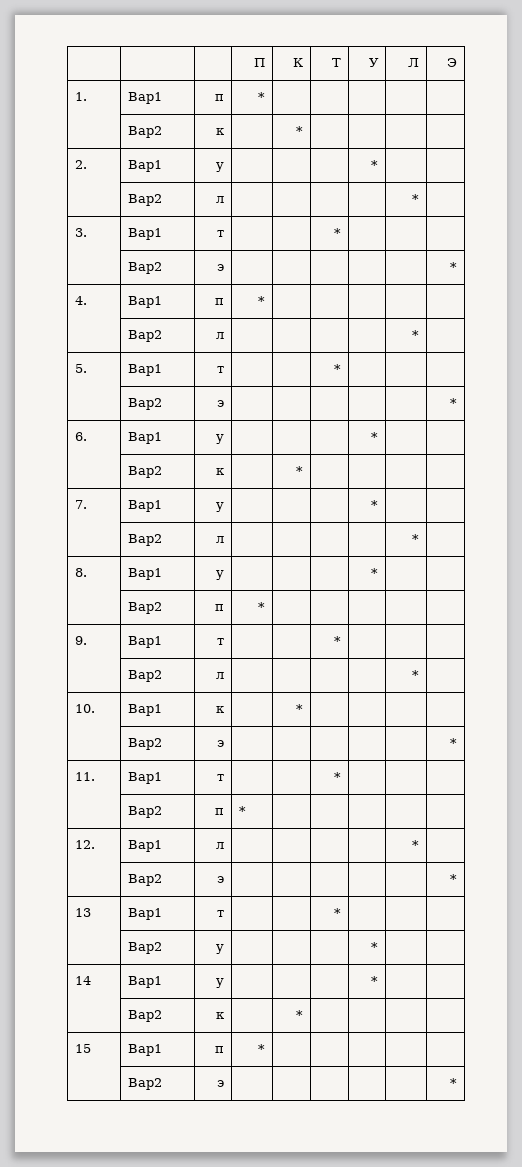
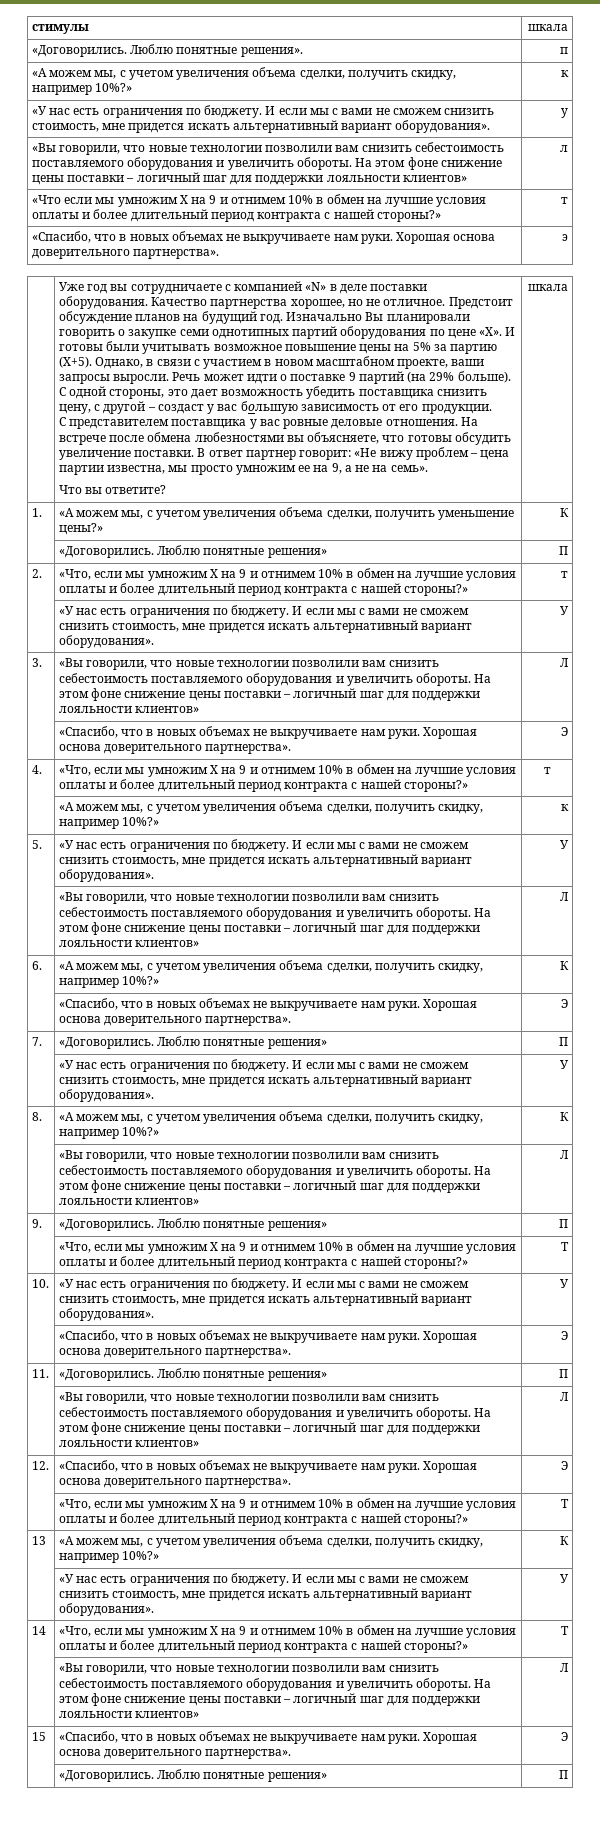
[254,58,266,67] [293,58,304,67] [332,58,342,67] [369,58,380,67] [408,58,420,67] [447,58,458,67] [74,92,87,101] [127,92,162,104] [215,94,225,101] [258,92,266,101] [127,126,162,138] [216,128,225,135] [296,126,304,135] [74,160,87,169] [127,160,162,172] [216,162,225,172] [371,160,379,169] [127,194,162,206] [216,196,225,203] [412,194,420,203] [74,228,87,237] [127,228,162,240] [217,230,225,237] [334,228,342,237] [127,262,162,274] [217,264,225,271] [450,262,458,271] [74,296,87,305] [127,296,162,308] [215,298,225,305] [258,296,266,305] [127,330,162,342] [216,332,225,339] [412,330,420,339] [74,364,87,373] [127,364,162,376] [217,366,225,373] [334,364,342,373] [127,398,162,410] [217,400,225,407] [450,398,458,407] [74,432,87,441] [127,432,162,444] [216,434,225,444] [371,432,379,441] [127,466,162,478] [216,468,225,475] [296,466,304,475] [74,500,87,509] [127,500,162,512] [216,502,225,512] [371,500,379,509] [127,534,162,546] [216,536,225,543] [412,534,420,543] [74,568,87,577] [127,568,162,580] [216,570,225,580] [371,568,379,577] [127,602,162,614] [215,604,225,611] [258,602,266,611] [74,636,87,645] [127,636,162,648] [217,638,225,645] [334,636,342,645] [127,670,162,682] [216,672,225,679] [412,670,420,679] [74,704,95,713] [127,704,162,716] [216,706,225,713] [296,704,304,713] [127,738,162,750] [217,740,225,747] [450,738,458,747] [74,772,95,781] [127,772,162,784] [217,774,225,781] [334,772,342,781] [127,806,162,818] [215,808,225,815] [238,806,246,815] [74,840,95,849] [127,840,162,852] [216,842,225,849] [412,840,420,849] [127,874,162,886] [217,876,225,883] [450,874,458,883] [74,908,91,917] [127,908,162,920] [217,910,225,917] [334,908,342,917] [127,942,162,954] [216,944,225,954] [371,942,379,951] [74,976,91,985] [127,976,162,988] [216,978,225,988] [371,976,379,985] [127,1010,162,1022] [216,1012,225,1019] [296,1010,304,1019] [74,1044,91,1053] [127,1044,162,1056] [215,1046,225,1053] [258,1044,266,1053] [127,1078,162,1090] [217,1080,225,1087] [450,1078,458,1087] | | | П | К | Т | У | Л | Э // 1. | Вар1 | п | * | | | | | // | Вар2 | к | | * | | | | // 2. | Вар1 | у | | | | * | | // | Вар2 | л | | | | | * | // 3. | Вар1 | т | | | * | | | // | Вар2 | э | | | | | | * // 4. | Вар1 | п | * | | | | | // | Вар2 | л | | | | | * | // 5. | Вар1 | т | | | * | | | // | Вар2 | э | | | | | | * // 6. | Вар1 | у | | | | * | | // | Вар2 | к | | * | | | | // 7. | Вар1 | у | | | | * | | // | Вар2 | л | | | | | * | // 8. | Вар1 | у | | | | * | | // | Вар2 | п | * | | | | | // 9. | Вар1 | т | | | * | | | // | Вар2 | л | | | | | * | // 10. | Вар1 | к | | * | | | | // | Вар2 | э | | | | | | * // 11. | Вар1 | т | | | * | | | // | Вар2 | п | * | | | | | // 12. | Вар1 | л | | | | | * | // | Вар2 | э | | | | | | * // 13 | Вар1 | т | | | * | | | // | Вар2 | у | | | | * | | // 14 | Вар1 | у | | | | * | | // | Вар2 | к | | * | | | | // 15 | Вар1 | п | * | | | | | // | Вар2 | э | | | | | | * -> [31,24,89,34] [528,24,569,31] [31,44,303,57] [560,47,569,54] [31,67,457,80] [31,83,133,95] [561,70,570,77] [31,105,494,118] [31,120,491,133] [561,108,569,118] [31,142,504,155] [31,157,502,170] [31,172,467,185] [560,145,569,152] [31,194,487,207] [31,209,441,222] [561,197,569,204] [31,231,496,244] [31,249,220,259] [562,234,569,241] [58,281,428,294] [58,296,513,309] [58,311,470,324] [58,326,516,339] [58,341,498,354] [58,356,485,369] [58,371,511,384] [58,386,487,399] [58,401,492,414] [58,417,478,429] [58,432,511,445] [58,447,510,460] [58,463,428,475] [58,485,167,494] [528,284,569,291] [31,508,42,517] [58,507,515,520] [58,523,103,535] [560,508,570,517] [58,545,327,558] [559,546,569,555] [31,569,42,578] [58,568,517,581] [58,583,468,596] [561,571,569,578] [58,605,469,618] [58,620,473,633] [58,635,154,648] [560,606,570,615] [31,658,42,667] [58,658,439,670] [58,673,492,686] [58,688,481,701] [58,706,200,713] [560,658,569,667] [58,726,478,739] [58,744,292,754] [561,727,569,736] [31,765,42,774] [58,764,517,777] [58,779,468,792] [543,767,551,774] [58,801,484,814] [58,817,160,829] [561,804,570,811] [31,840,42,849] [58,839,469,852] [58,854,473,867] [58,869,154,882] [560,840,570,849] [58,892,439,904] [58,907,492,920] [58,922,481,935] [58,940,200,947] [560,892,569,901] [31,961,42,970] [58,960,484,973] [58,976,160,988] [560,961,570,970] [58,998,478,1011] [58,1016,292,1026] [561,999,569,1008] [31,1037,42,1046] [58,1036,327,1049] [559,1037,569,1046] [58,1059,469,1072] [58,1074,473,1087] [58,1089,154,1102] [560,1060,570,1069] [31,1112,42,1121] [58,1111,484,1124] [58,1127,160,1139] [560,1112,570,1121] [58,1150,439,1162] [58,1165,492,1178] [58,1180,481,1193] [58,1198,200,1205] [560,1150,569,1159] [31,1219,42,1228] [58,1218,327,1231] [559,1219,569,1228] [58,1241,517,1254] [58,1256,468,1269] [561,1242,570,1251] [31,1279,49,1288] [58,1278,469,1291] [58,1293,473,1306] [58,1308,154,1321] [560,1279,570,1288] [58,1330,478,1343] [58,1348,292,1358] [561,1331,569,1340] [31,1369,49,1378] [58,1368,327,1381] [559,1369,569,1378] [58,1392,439,1404] [58,1407,492,1420] [58,1422,481,1435] [58,1440,200,1447] [560,1392,569,1401] [31,1461,49,1470] [58,1460,478,1473] [58,1478,292,1488] [561,1461,569,1470] [58,1498,517,1511] [58,1513,468,1526] [561,1499,570,1508] [31,1536,46,1545] [58,1535,484,1548] [58,1551,160,1563] [560,1536,570,1545] [58,1573,469,1586] [58,1588,473,1601] [58,1603,154,1616] [560,1574,570,1583] [31,1626,46,1635] [58,1625,517,1638] [58,1640,468,1653] [561,1626,570,1635] [58,1663,439,1675] [58,1678,492,1691] [58,1693,481,1706] [58,1711,200,1718] [560,1663,569,1672] [31,1732,46,1741] [58,1731,478,1744] [58,1749,292,1759] [561,1732,569,1741] [58,1769,327,1782] [559,1770,569,1779] стимулы | шкала // «Договорились. Люблю понятные решения». | п // «А можем мы, с учетом увеличения объема сделки, получить скидку, например 10%?» | к // «У нас есть ограничения по бюджету. И если мы с вами не сможем снизить стоимость, мне придется искать альтернативный вариант оборудования». | у // «Вы говорили, что новые технологии позволили вам снизить себестоимость поставляемого оборудования и увеличить обороты. На этом фоне снижение цены поставки – логичный шаг для поддержки лояльности клиентов» | л // «Что если мы умножим Х на 9 и отнимем 10% в обмен на лучшие условия оплаты и более длительный период контракта с нашей стороны?» | т // «Спасибо, что в новых объемах не выкручиваете нам руки. Хорошая основа доверительного партнерства». | э // | Уже год вы сотрудничаете с компанией «N» в деле поставки оборудования. Качество партнерства хорошее, но не отличное. Предстоит обсуждение планов на будущий год. Изначально Вы планировали говорить о закупке семи однотипных партий оборудования по цене «Х». И готовы были учитывать возможное повышение цены на 5% за партию (Х+5). Однако, в связи с участием в новом масштабном проекте, ваши запросы выросли. Речь может идти о поставке 9 партий (на 29% больше). С одной стороны, это дает возможность убедить поставщика снизить цену, с другой – создаст у вас большую зависимость от его продукции. // С представителем поставщика у вас ровные деловые отношения. На встрече после обмена любезностями вы объясняете, что готовы обсудить увеличение поставки. В ответ партнер говорит: «Не вижу проблем – цена партии известна, мы просто умножим ее на 9, а не на семь». // Что вы ответите? | шкала // 1. | «А можем мы, с учетом увеличения объема сделки, получить уменьшение цены?» | К // | «Договорились. Люблю понятные решения» | П // 2. | «Что, если мы умножим Х на 9 и отнимем 10% в обмен на лучшие условия оплаты и более длительный период контракта с нашей стороны?» | т // | «У нас есть ограничения по бюджету. И если мы с вами не сможем снизить стоимость, мне придется искать альтернативный вариант оборудования». | У // 3. | «Вы говорили, что новые технологии позволили вам снизить себестоимость поставляемого оборудования и увеличить обороты. На этом фоне снижение цены поставки – логичный шаг для поддержки лояльности клиентов» | Л // | «Спасибо, что в новых объемах не выкручиваете нам руки. Хорошая основа доверительного партнерства». | Э // 4. | «Что, если мы умножим Х на 9 и отнимем 10% в обмен на лучшие условия оплаты и более длительный период контракта с нашей стороны?» | т // | «А можем мы, с учетом увеличения объема сделки, получить скидку, например 10%?» | к // 5. | «У нас есть ограничения по бюджету. И если мы с вами не сможем снизить стоимость, мне придется искать альтернативный вариант оборудования». | У // | «Вы говорили, что новые технологии позволили вам снизить себестоимость поставляемого оборудования и увеличить обороты. На этом фоне снижение цены поставки – логичный шаг для поддержки лояльности клиентов» | Л // 6. | «А можем мы, с учетом увеличения объема сделки, получить скидку, например 10%?» | К // | «Спасибо, что в новых объемах не выкручиваете нам руки. Хорошая основа доверительного партнерства». | Э // 7. | «Договорились. Люблю понятные решения» | П // | «У нас есть ограничения по бюджету. И если мы с вами не сможем снизить стоимость, мне придется искать альтернативный вариант оборудования». | У // 8. | «А можем мы, с учетом увеличения объема сделки, получить скидку, например 10%?» | К // | «Вы говорили, что новые технологии позволили вам снизить себестоимость поставляемого оборудования и увеличить обороты. На этом фоне снижение цены поставки – логичный шаг для поддержки лояльности клиентов» | Л // 9. | «Договорились. Люблю понятные решения» | П // | «Что, если мы умножим Х на 9 и отнимем 10% в обмен на лучшие условия оплаты и более длительный период контракта с нашей стороны?» | Т // 10. | «У нас есть ограничения по бюджету. И если мы с вами не сможем снизить стоимость, мне придется искать альтернативный вариант оборудования». | У // | «Спасибо, что в новых объемах не выкручиваете нам руки. Хорошая основа доверительного партнерства». | Э // 11. | «Договорились. Люблю понятные решения» | П // | «Вы говорили, что новые технологии позволили вам снизить себестоимость поставляемого оборудования и увеличить обороты. На этом фоне снижение цены поставки – логичный шаг для поддержки лояльности клиентов» | Л // 12. | «Спасибо, что в новых объемах не выкручиваете нам руки. Хорошая основа доверительного партнерства». | Э // | «Что, если мы умножим Х на 9 и отнимем 10% в обмен на лучшие условия оплаты и более длительный период контракта с нашей стороны?» | Т // 13 | «А можем мы, с учетом увеличения объема сделки, получить скидку, например 10%?» | К // | «У нас есть ограничения по бюджету. И если мы с вами не сможем снизить стоимость, мне придется искать альтернативный вариант оборудования». | У // 14 | «Что, если мы умножим Х на 9 и отнимем 10% в обмен на лучшие условия оплаты и более длительный период контракта с нашей стороны?» | Т // | «Вы говорили, что новые технологии позволили вам снизить себестоимость поставляемого оборудования и увеличить обороты. На этом фоне снижение цены поставки – логичный шаг для поддержки лояльности клиентов» | Л // 15 | «Спасибо, что в новых объемах не выкручиваете нам руки. Хорошая основа доверительного партнерства». | Э // | «Договорились. Люблю понятные решения» | П

